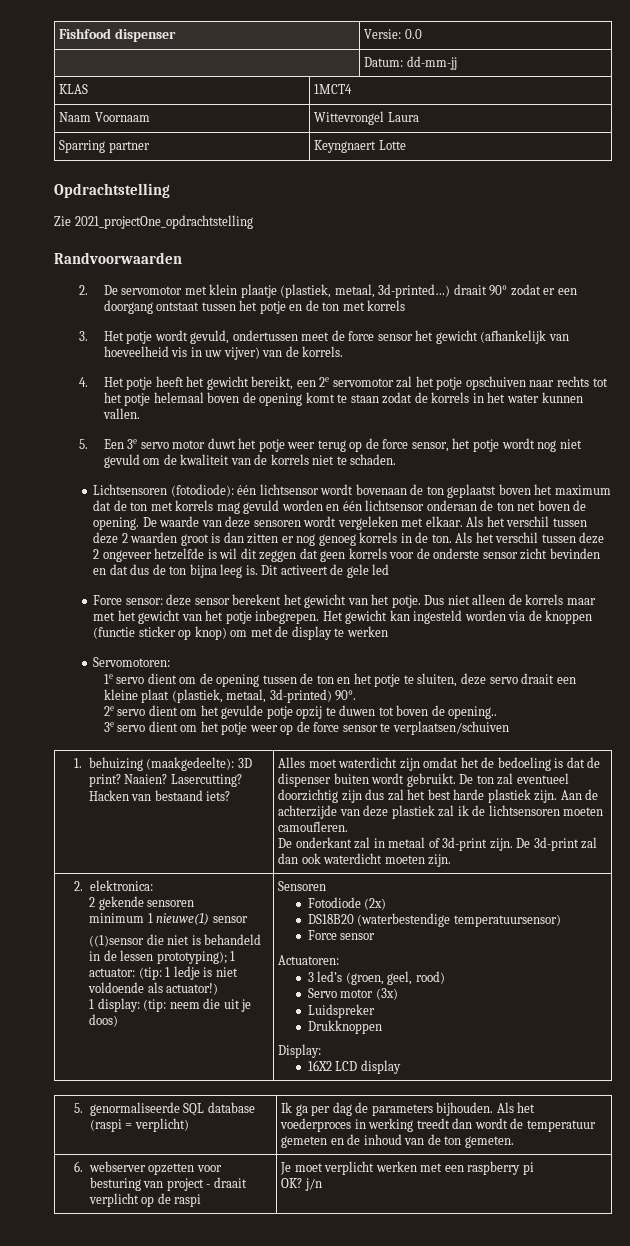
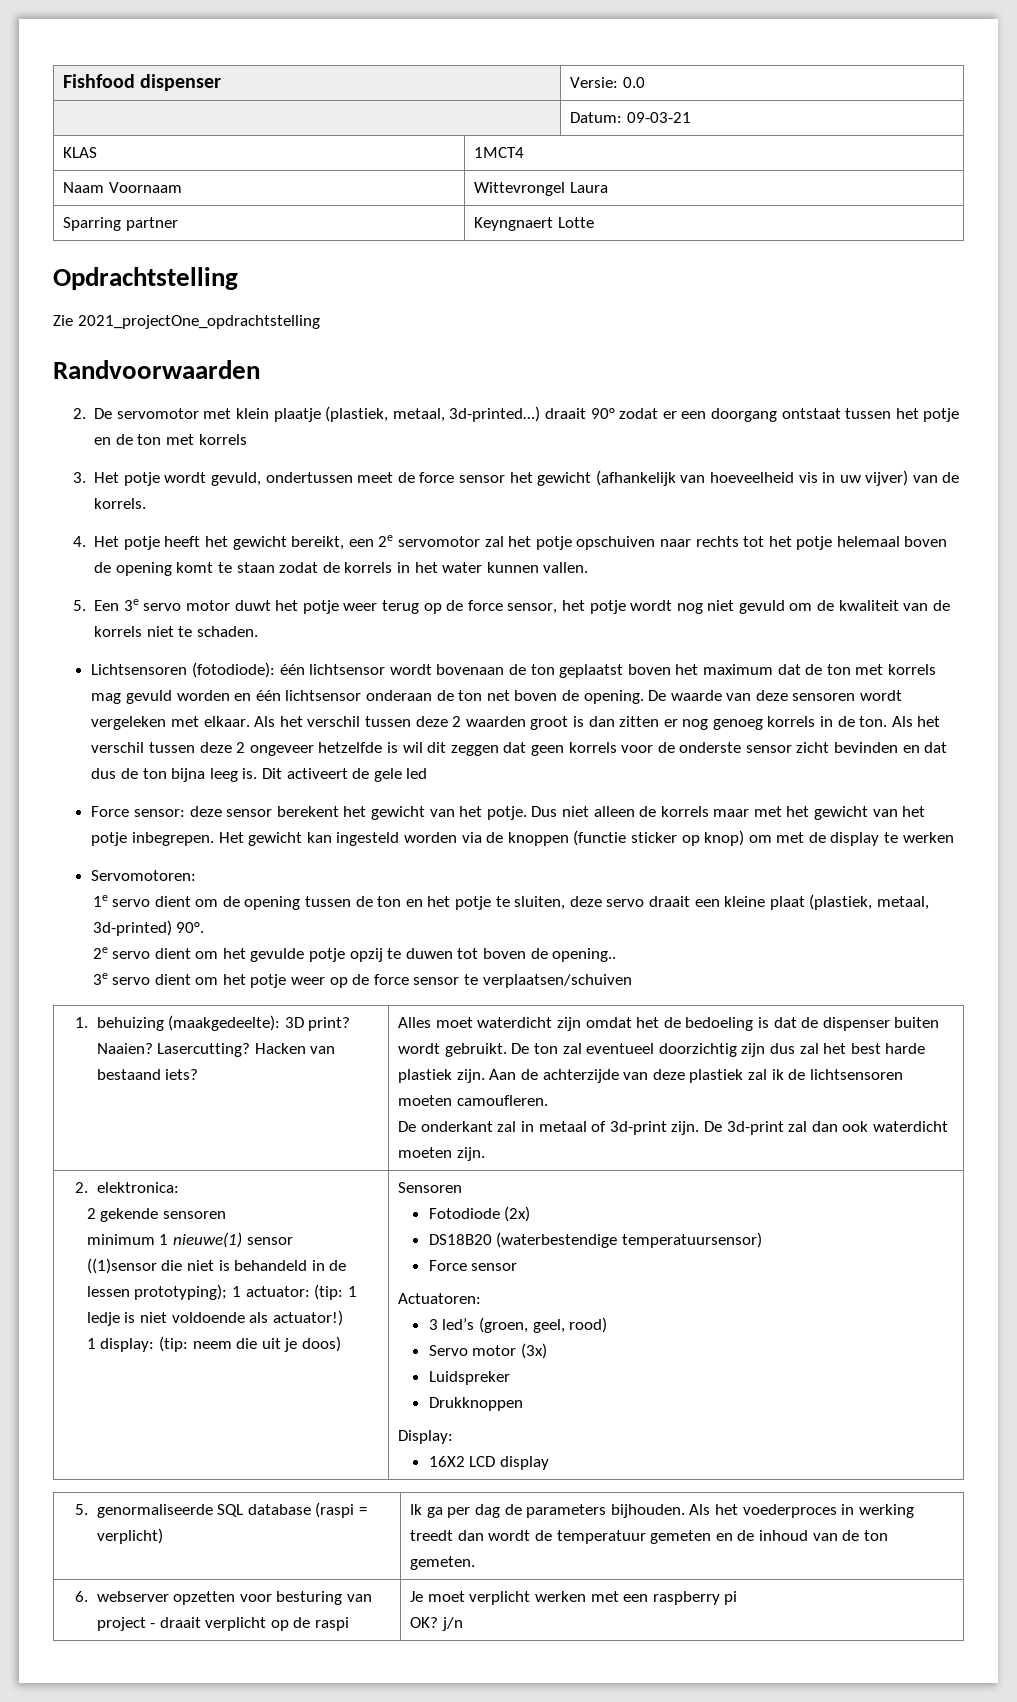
[406,56,457,70] dd-mm-jj -> [626,112,691,123] 09-03-21

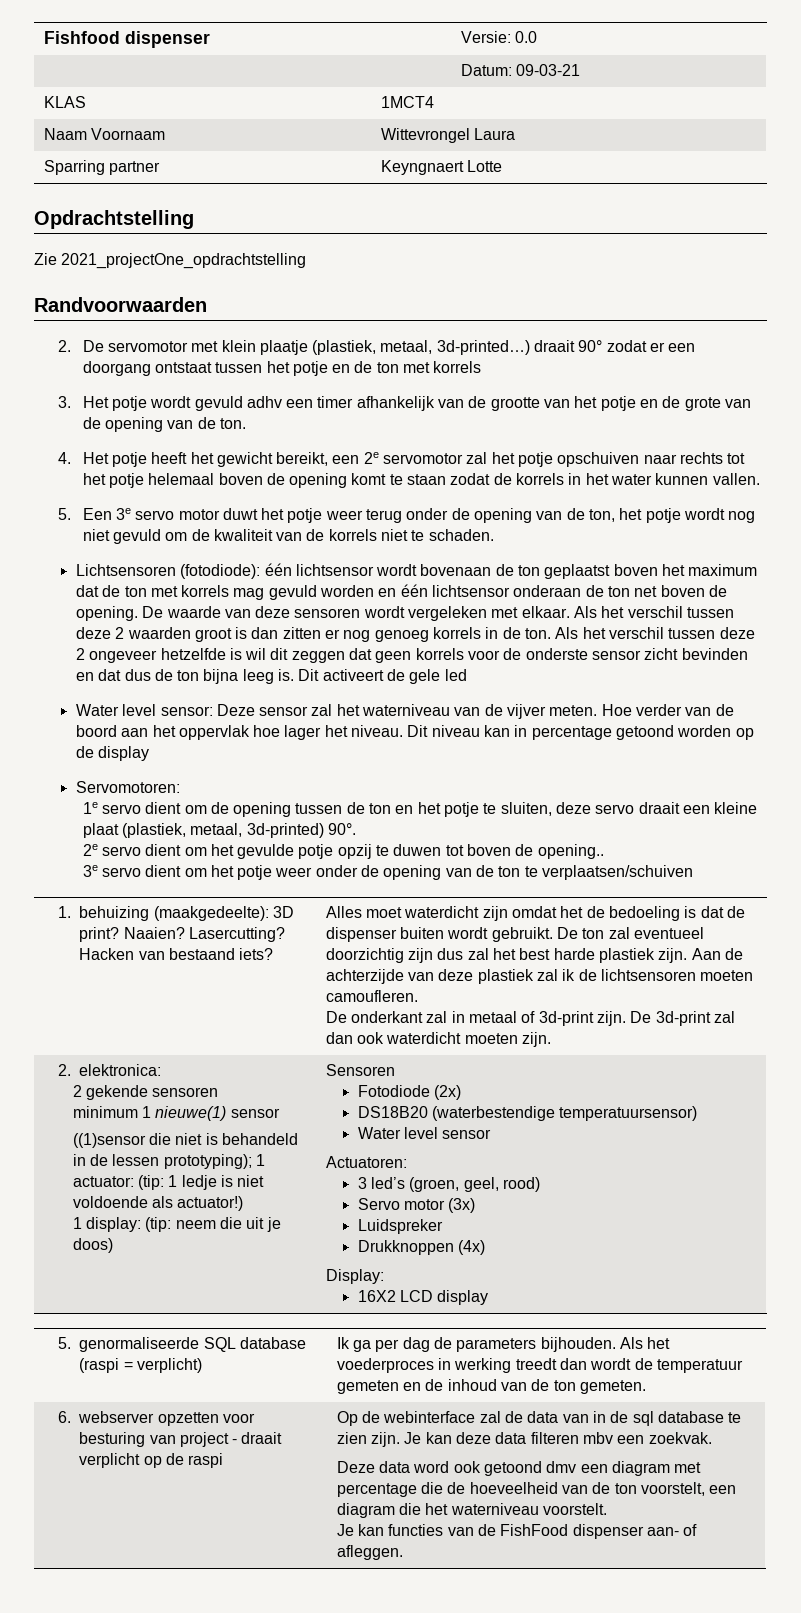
[211,470,960,486] [94,498,147,509] gevuld, ondertussen meet de force sensor het gewicht (afhankelijk van hoeveelheid vis in uw vijver) van de korrels. -> [194,396,751,411] [82,417,246,432] gevuld adhv een timer afhankelijk van de grootte van het potje en de grote van de opening van de ton.
[423,600,558,614] op de force sensor, -> [406,508,616,523] onder de opening van de ton,
[91,806,926,820] [91,830,805,846] Force sensor: deze sensor berekent het gewicht van het potje. Dus niet alleen de korrels maar met het gewicht van het potje inbegrepen. Het gewicht kan ingesteld worden via de knoppen (functie sticker op knop) om met -> [75,704,734,719] [75,725,754,740] Water level sensor: Deze sensor zal het waterniveau van de vijver meten. Hoe verder van de boord aan het oppervlak hoe lager het niveau. Dit niveau kan in percentage getoond worden op
[884,832,954,843] te werken -> (150, 753) none
[329,974,460,988] op de force sensor -> [315,865,521,880] onder de opening van de ton
[428,1260,467,1271] Force -> [357,1127,439,1139] Water level
(523, 1404) none -> [458,1240,486,1255] (4x)
[410,1591,738,1605] [410,1617,463,1631] Je moet verplicht werken met een raspberry pi // OK? j/n -> [336,1411,742,1426] [336,1432,712,1447] [336,1461,702,1476] [336,1482,737,1497] [336,1503,607,1518] [336,1524,698,1539] [336,1545,403,1560] Op de webinterface zal de data van in de sql database te zien zijn. Je kan deze data filteren mbv een zoekvak. // Deze data word ook getoond dmv een diagram met percentage die de hoeveelheid van de ton voorstelt, een diagram die het waterniveau voorstelt. // Je kan functies van de FishFood dispenser aan- of afleggen.

